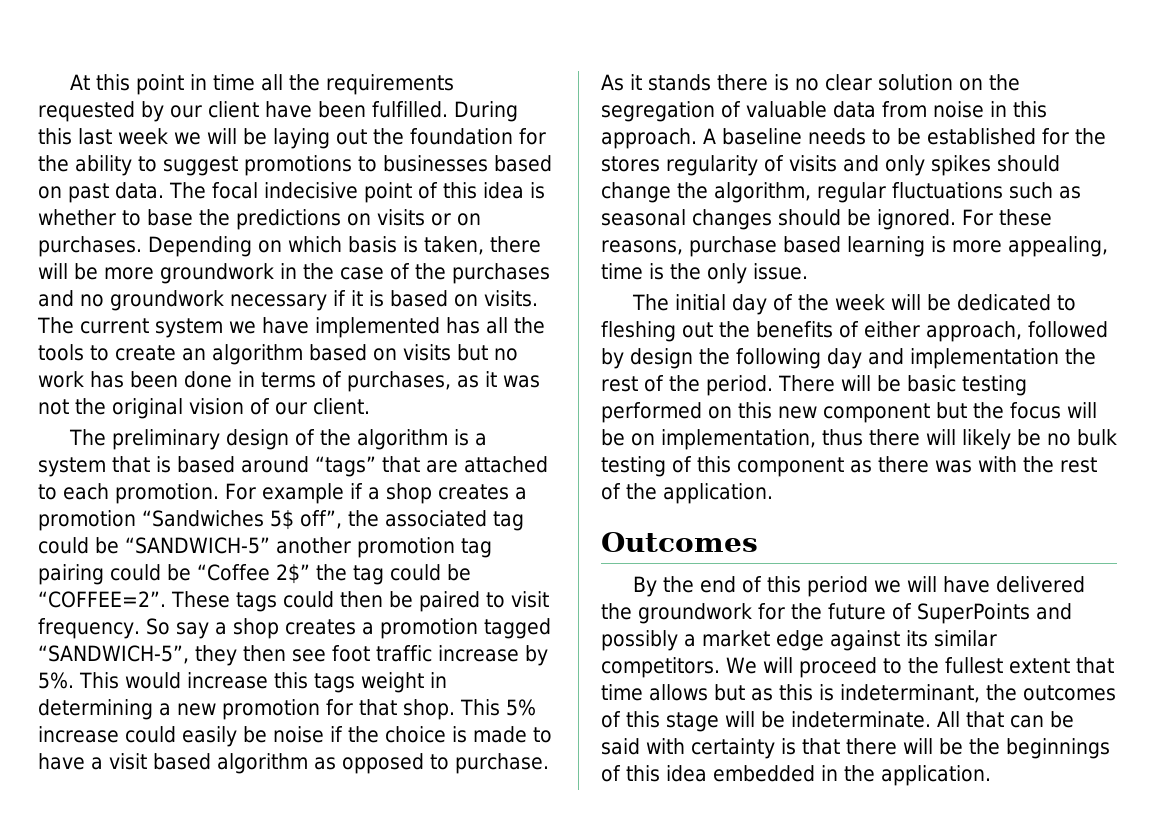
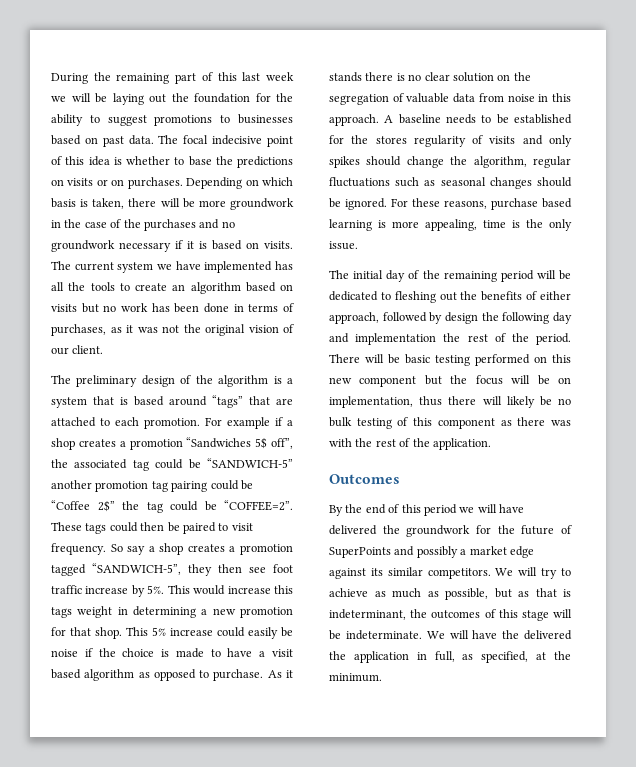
[70,74,455,95] [38,101,518,122] At this point in time all the requirements requested by our client have been fulfilled. During -> [51,72,213,84] During the remaining part of
[835,294,886,311] week -> [443,270,534,282] remaining period
[798,657,1114,678] [601,684,708,701] proceed to the fullest extent that time allows -> [541,568,571,579] [329,588,488,600] try to achieve as much as possible,
[779,684,813,701] this -> [535,588,557,597] that
[937,711,1074,728] [601,738,1110,759] [601,765,991,786] All that can be said with certainty is that there will be the beginnings of this idea embedded in the application. -> [426,630,572,640] [329,651,571,663] [329,673,382,682] We will have the delivered the application in full, as specified, at the minimum.

